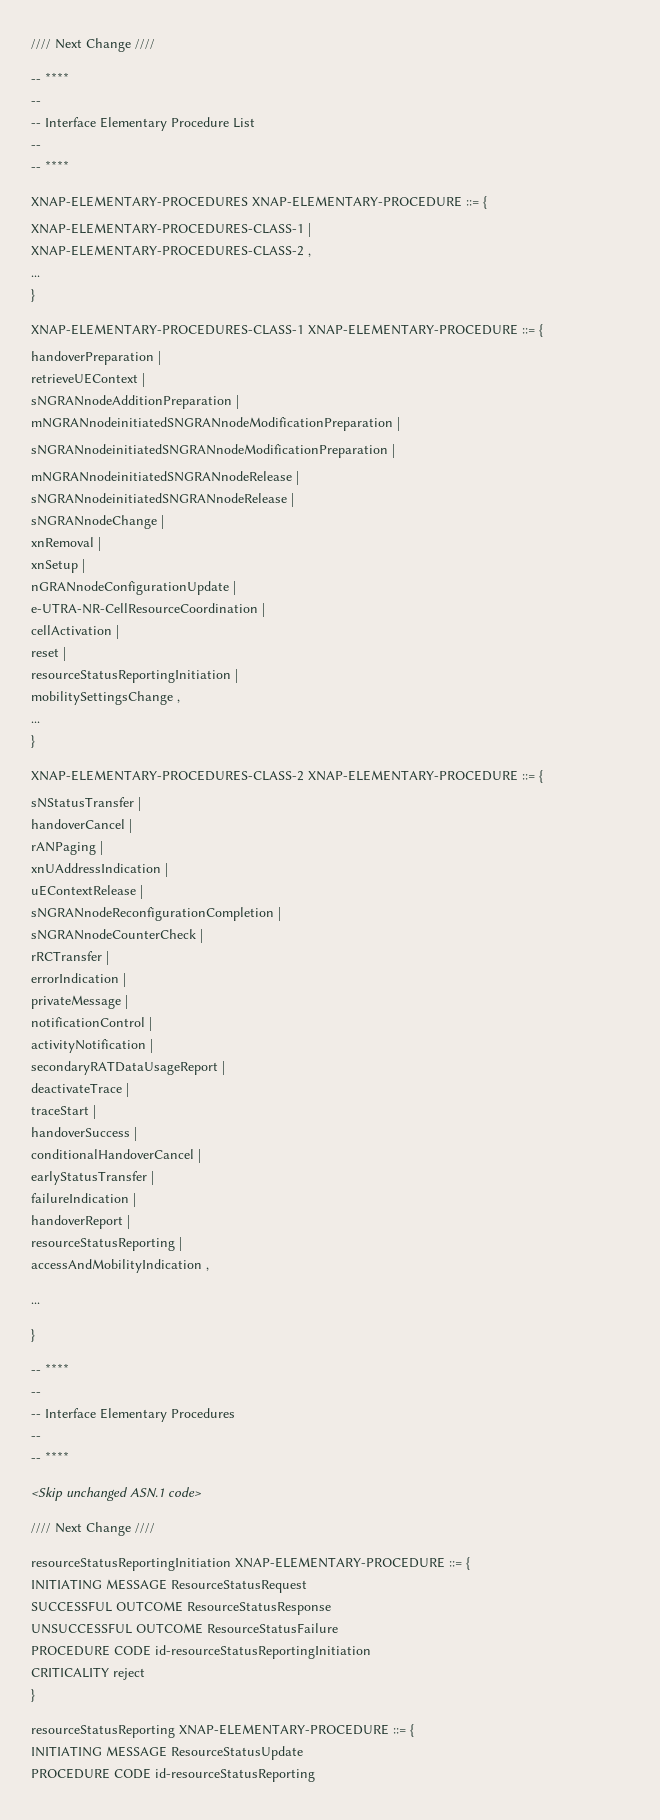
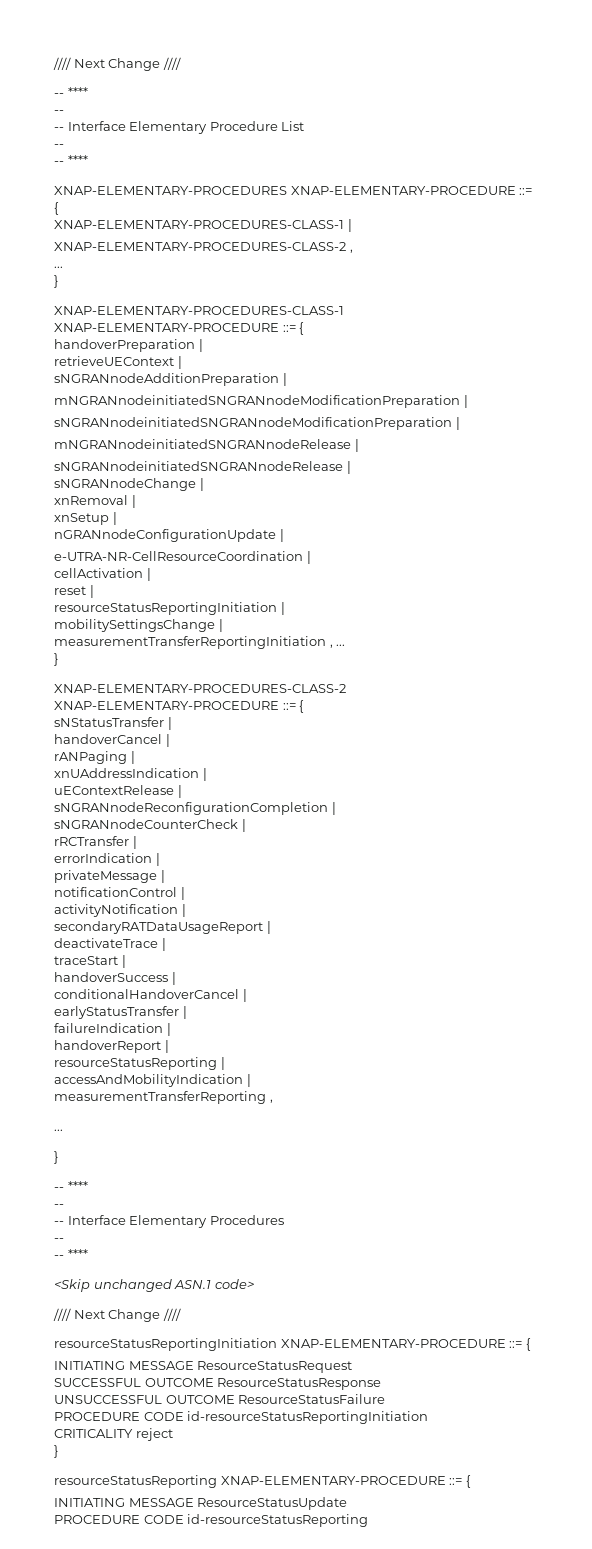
[177,699,180,703] , // -> [218,619,223,632] [54,636,333,649] | // measurementTransferReportingInitiation ,
(202, 1266) none -> [246,1074,251,1087] [54,1091,266,1104] | // measurementTransferReporting

